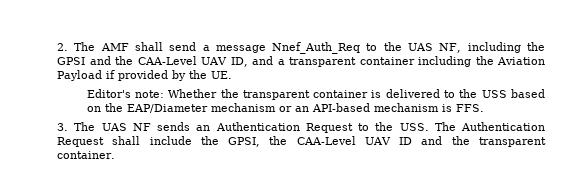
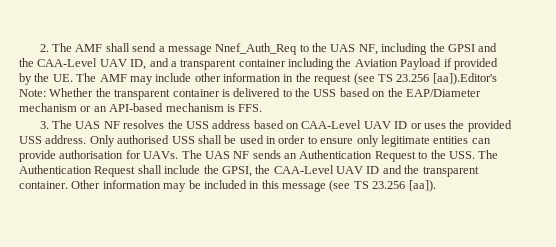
[86,89,164,98] // Editor's note: -> [76,73,497,85] [19,89,46,97] The AMF may include other information in the request (see TS 23.256 [aa]).Editor's Note:
(151, 127) none -> [123,120,512,132] [19,135,491,147] [19,150,250,162] resolves the USS address based on CAA-Level UAV ID or uses the provided USS address. Only authorised USS shall be used in order to ensure only legitimate entities can provide authorisation for UAVs. The UAS NF
(115, 155) none -> [71,180,436,192] Other information may be included in this message (see TS 23.256 [aa]).

